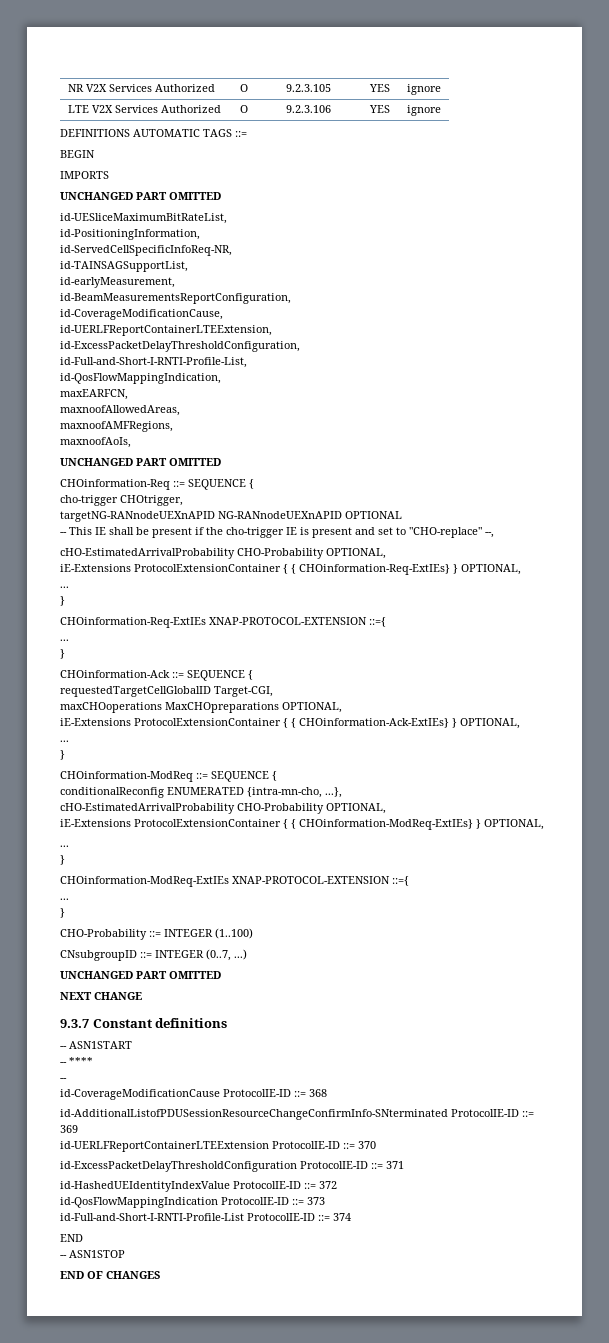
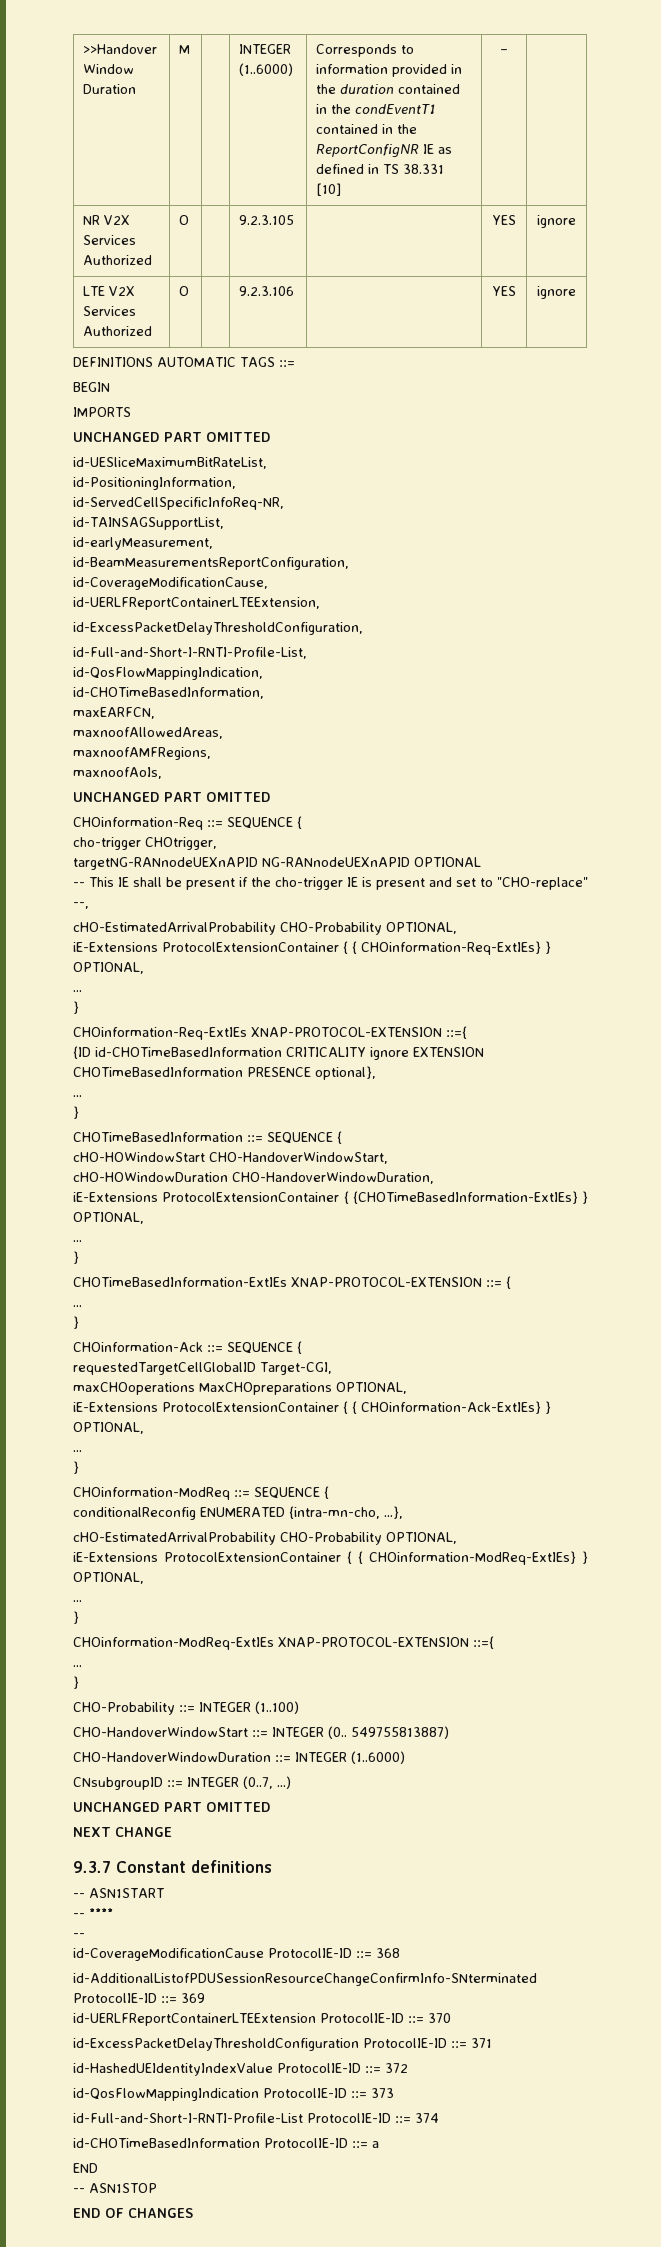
(67, 88) none -> [83,44,158,54] [83,64,135,74] [83,84,137,94] [179,45,191,54] [239,44,292,54] [239,63,294,76] [316,44,415,57] [316,64,463,77] [316,84,461,94] [316,104,436,114] [316,124,418,134] [316,144,453,158] [316,164,445,174] [316,183,342,196] [500,49,508,54] >>Handover Window Duration | M | | INTEGER (1..6000) | Corresponds to information provided in the duration contained in the condEventT1 contained in the ReportConfigNR IE as defined in TS 38.331 [10] | – | //
(221, 378) none -> [73,687,264,699] // id-CHOTimeBasedInformation,
(386, 622) none -> [73,1046,484,1060] [73,1066,376,1080] [73,1095,82,1097] [73,1106,79,1119] [73,1131,342,1144] [73,1152,388,1164] [73,1172,434,1184] [73,1191,588,1204] [73,1212,144,1224] [73,1240,82,1242] [73,1251,79,1264] [73,1276,511,1289] // {ID id-CHOTimeBasedInformation CRITICALITY ignore EXTENSION CHOTimeBasedInformation PRESENCE optional}, // ... // } // CHOTimeBasedInformation ::= SEQUENCE { // cHO-HOWindowStart CHO-HandoverWindowStart, // cHO-HOWindowDuration CHO-HandoverWindowDuration, // iE-Extensions ProtocolExtensionContainer { {CHOTimeBasedInformation-ExtIEs} } OPTIONAL, // ... // } // CHOTimeBasedInformation-ExtIEs XNAP-PROTOCOL-EXTENSION ::= {
(253, 933) none -> [73,1726,449,1739] [73,1751,405,1764] // CHO-HandoverWindowStart ::= INTEGER (0.. 549755813887) // CHO-HandoverWindowDuration ::= INTEGER (1..6000)
(351, 1217) none -> [73,2138,379,2148] // id-CHOTimeBasedInformation ProtocolIE-ID ::= a

